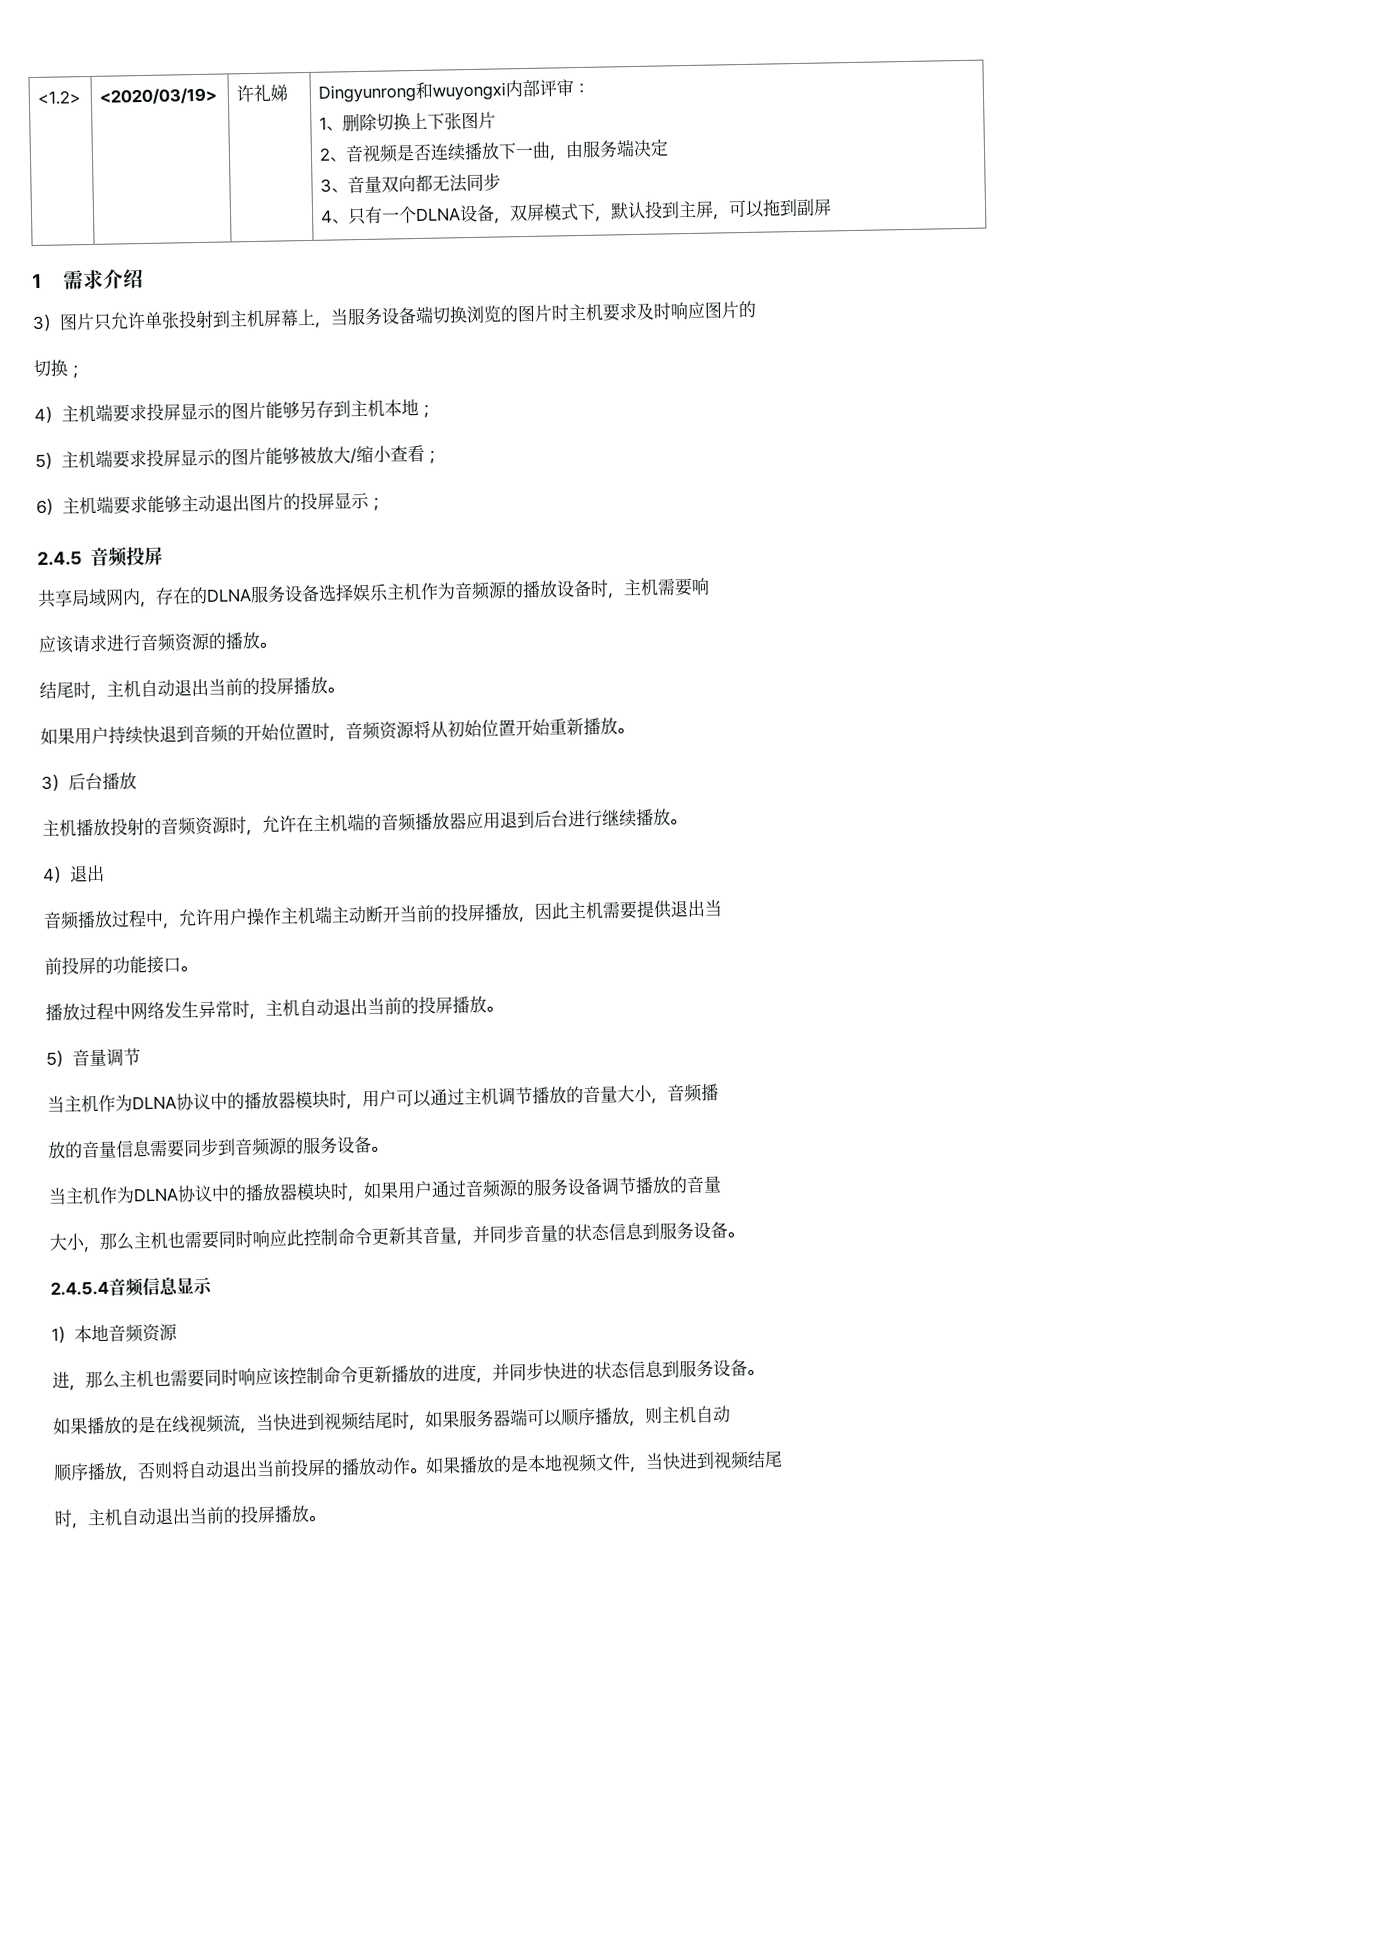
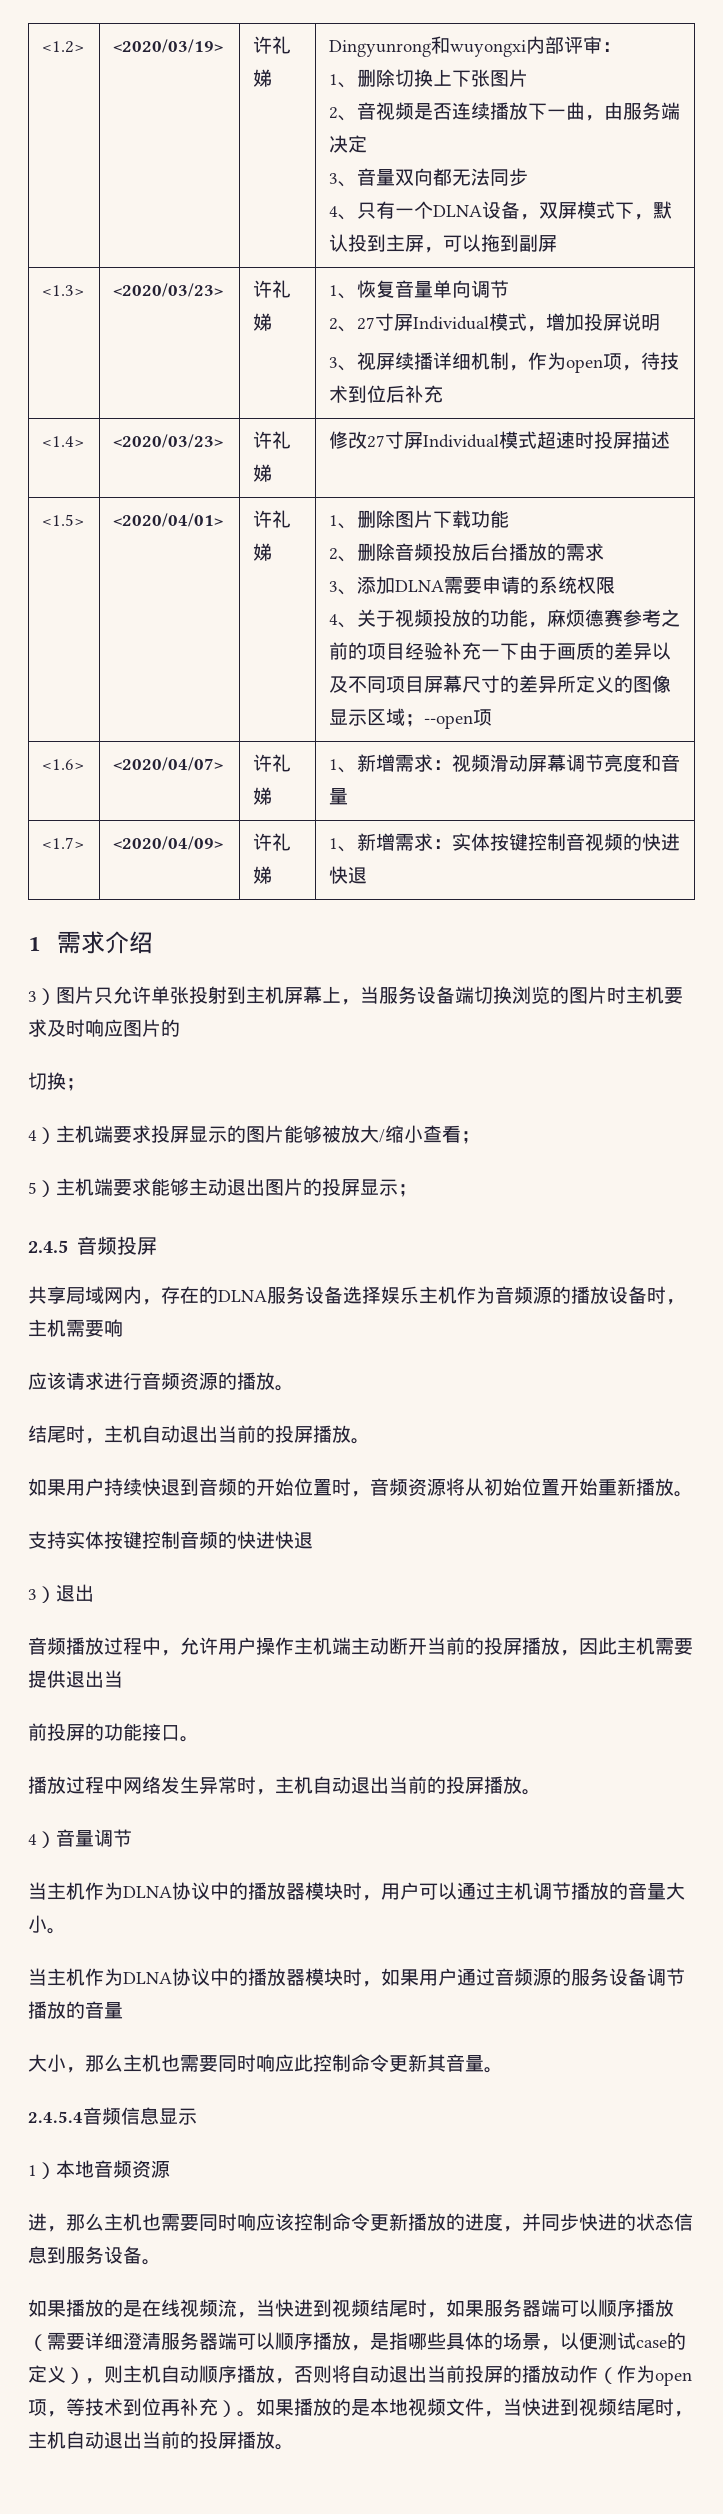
(833, 207) none -> [42,285,85,296] [113,283,224,297] [253,280,292,298] [253,313,273,331] [329,280,510,299] [329,313,661,332] [329,352,680,373] [329,385,444,403] [42,436,85,447] [113,434,224,448] [253,431,292,449] [253,464,273,482] [329,431,671,449] [42,514,85,526] [113,513,224,527] [253,510,292,528] [253,543,273,561] [329,510,510,529] [329,543,605,562] [329,576,616,595] [329,609,681,628] [329,642,672,660] [329,675,672,693] [329,708,493,729] [42,759,85,770] [113,757,224,771] [253,754,292,772] [253,787,273,805] [329,754,681,773] [329,788,349,805] [42,837,85,849] [113,836,224,850] [253,833,292,851] [253,866,273,884] [329,833,681,852] [329,866,368,884] // <1.3> | <2020/03/23> | 许礼娣 | 1、恢复音量单向调节 // 2、27寸屏Individual模式，增加投屏说明 // 3、视屏续播详细机制，作为open项，待技术到位后补充 // <1.4> | <2020/03/23> | 许礼娣 | 修改27寸屏Individual模式超速时投屏描述 // <1.5> | <2020/04/01> | 许礼娣 | 1、删除图片下载功能 // 2、删除音频投放后台播放的需求 // 3、添加DLNA需要申请的系统权限 // 4、关于视频投放的功能，麻烦德赛参考之前的项目经验补充一下由于画质的差异以及不同项目屏幕尺寸的差异所定义的图像显示区域；--open项 // <1.6> | <2020/04/07> | 许礼娣 | 1、新增需求：视频滑动屏幕调节亮度和音量 // <1.7> | <2020/04/09> | 许礼娣 | 1、新增需求：实体按键控制音视频的快进快退
[299,398,435,419] [35,447,300,469] 另存到主机本地； // 5）主机端要求投屏显示的图片能够 -> (322, 1134) none
[36,499,47,515] 6 -> [28,1182,37,1194] 5
[41,772,137,791] [42,808,687,837] [42,867,55,881] 3）后台播放 // 主机播放投射的音频资源时，允许在主机端的音频播放器应用退到后台进行继续播放。 // 4 -> [28,1531,313,1549] [28,1589,37,1600] 支持实体按键控制音频的快进快退 // 3
[46,1051,57,1066] 5 -> [28,1834,37,1845] 4
[651,1083,719,1104] [48,1135,372,1159] ，音频播 // 放的音量信息需要同步到音频源的服务设备 -> (47, 1924) none
[456,1221,728,1246] ，并同步音量的状态信息到服务设备 -> (484, 2063) none
(630, 1416) none -> [28,2332,686,2351] [28,2365,85,2384] （需要详细澄清服务器端可以顺序播放，是指哪些具体的场景，以便测试case的定义）
(731, 1414) // -> (199, 2374) none
(411, 1466) none -> [598,2365,692,2386] [28,2398,237,2417] （作为open项，等技术到位再补充）
(783, 1459) // -> (655, 2407) none

